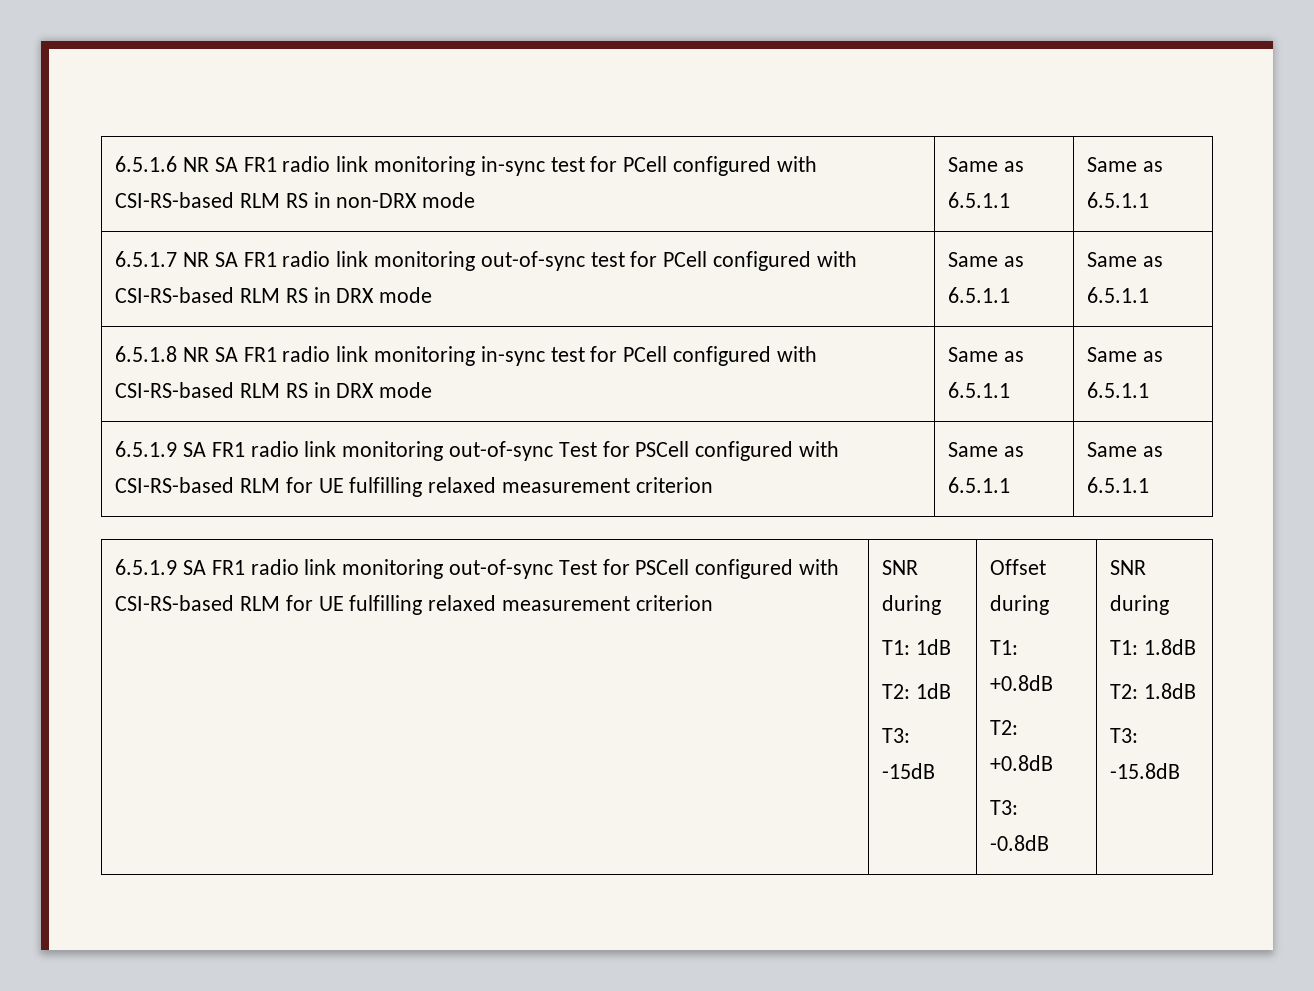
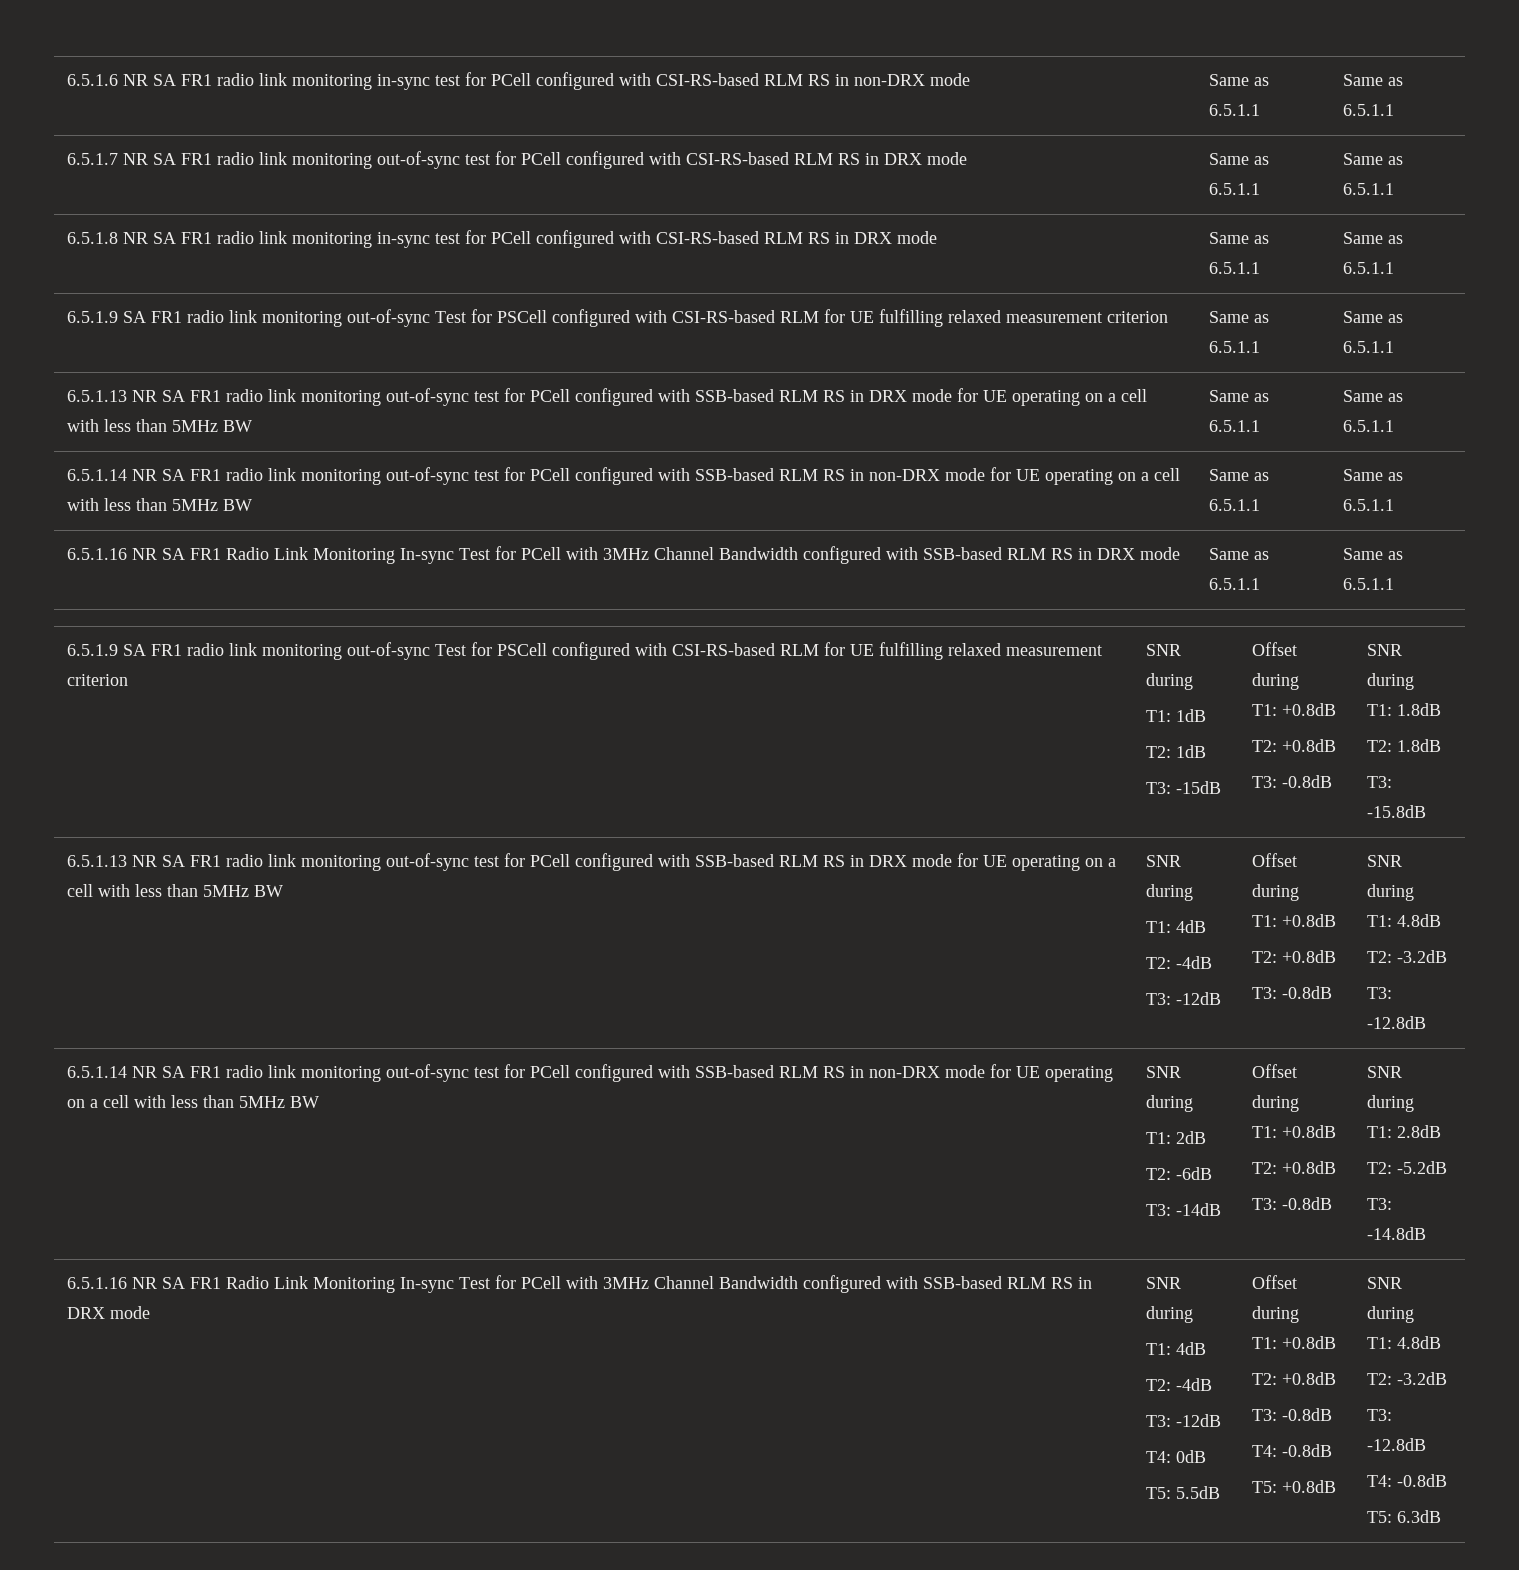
(1150, 485) none -> [67,388,1148,406] [67,419,253,432] [1209,390,1270,402] [1209,420,1261,432] [1343,390,1404,402] [1343,420,1395,432] [67,467,1181,485] [67,498,253,511] [1209,469,1270,481] [1209,499,1261,511] [1343,469,1404,481] [1343,499,1395,511] [67,546,1181,564] [1209,548,1270,560] [1209,578,1261,590] [1343,548,1404,560] [1343,578,1395,590] // 6.5.1.13 NR SA FR1 radio link monitoring out-of-sync test for PCell configured with SSB-based RLM RS in DRX mode for UE operating on a cell with less than 5MHz BW | Same as 6.5.1.1 | Same as 6.5.1.1 // 6.5.1.14 NR SA FR1 radio link monitoring out-of-sync test for PCell configured with SSB-based RLM RS in non-DRX mode for UE operating on a cell with less than 5MHz BW | Same as 6.5.1.1 | Same as 6.5.1.1 // 6.5.1.16 NR SA FR1 Radio Link Monitoring In-sync Test for PCell with 3MHz Channel Bandwidth configured with SSB-based RLM RS in DRX mode | Same as 6.5.1.1 | Same as 6.5.1.1
(1181, 771) none -> [67,853,1117,871] [67,884,284,897] [1146,855,1182,867] [1146,884,1194,901] [1146,920,1207,933] [1146,956,1213,969] [1146,992,1222,1005] [1252,853,1298,867] [1252,884,1300,901] [1252,914,1337,927] [1252,950,1337,963] [1252,986,1333,999] [1367,855,1403,867] [1367,884,1415,901] [1367,914,1442,927] [1367,950,1448,963] [1367,987,1393,999] [1367,1016,1427,1029] [67,1064,1114,1082] [67,1095,320,1108] [1146,1066,1182,1078] [1146,1095,1194,1112] [1146,1131,1207,1144] [1146,1167,1213,1180] [1146,1203,1222,1216] [1252,1064,1298,1078] [1252,1095,1300,1112] [1252,1125,1337,1138] [1252,1161,1337,1174] [1252,1197,1333,1210] [1367,1066,1403,1078] [1367,1095,1415,1112] [1367,1125,1442,1138] [1367,1161,1448,1174] [1367,1198,1393,1210] [1367,1227,1427,1240] [67,1275,1093,1293] [67,1306,151,1319] [1146,1277,1182,1289] [1146,1306,1194,1323] [1146,1342,1207,1355] [1146,1378,1213,1391] [1146,1414,1222,1427] [1146,1450,1207,1463] [1146,1486,1221,1499] [1252,1275,1298,1289] [1252,1306,1300,1323] [1252,1336,1337,1349] [1252,1372,1337,1385] [1252,1408,1333,1421] [1252,1444,1333,1457] [1252,1480,1337,1493] [1367,1277,1403,1289] [1367,1306,1415,1323] [1367,1336,1442,1349] [1367,1372,1448,1385] [1367,1409,1393,1421] [1367,1438,1427,1451] [1367,1474,1448,1487] [1367,1510,1442,1523] // 6.5.1.13 NR SA FR1 radio link monitoring out-of-sync test for PCell configured with SSB-based RLM RS in DRX mode for UE operating on a cell with less than 5MHz BW | SNR during // T1: 4dB // T2: -4dB // T3: -12dB | Offset during // T1: +0.8dB // T2: +0.8dB // T3: -0.8dB | SNR during // T1: 4.8dB // T2: -3.2dB // T3: -12.8dB // 6.5.1.14 NR SA FR1 radio link monitoring out-of-sync test for PCell configured with SSB-based RLM RS in non-DRX mode for UE operating on a cell with less than 5MHz BW | SNR during // T1: 2dB // T2: -6dB // T3: -14dB | Offset during // T1: +0.8dB // T2: +0.8dB // T3: -0.8dB | SNR during // T1: 2.8dB // T2: -5.2dB // T3: -14.8dB // 6.5.1.16 NR SA FR1 Radio Link Monitoring In-sync Test for PCell with 3MHz Channel Bandwidth configured with SSB-based RLM RS in DRX mode | SNR during // T1: 4dB // T2: -4dB // T3: -12dB // T4: 0dB // T5: 5.5dB | Offset during // T1: +0.8dB // T2: +0.8dB // T3: -0.8dB // T4: -0.8dB // T5: +0.8dB | SNR during // T1: 4.8dB // T2: -3.2dB // T3: -12.8dB // T4: -0.8dB // T5: 6.3dB

